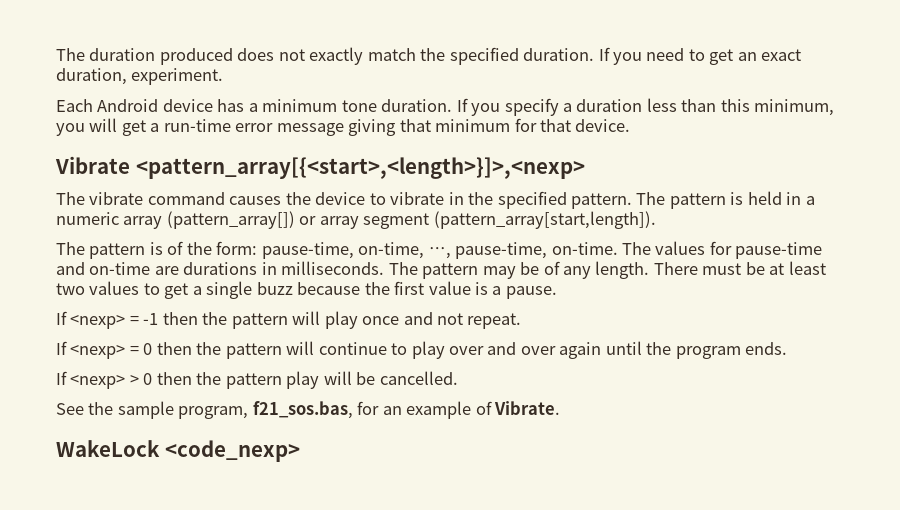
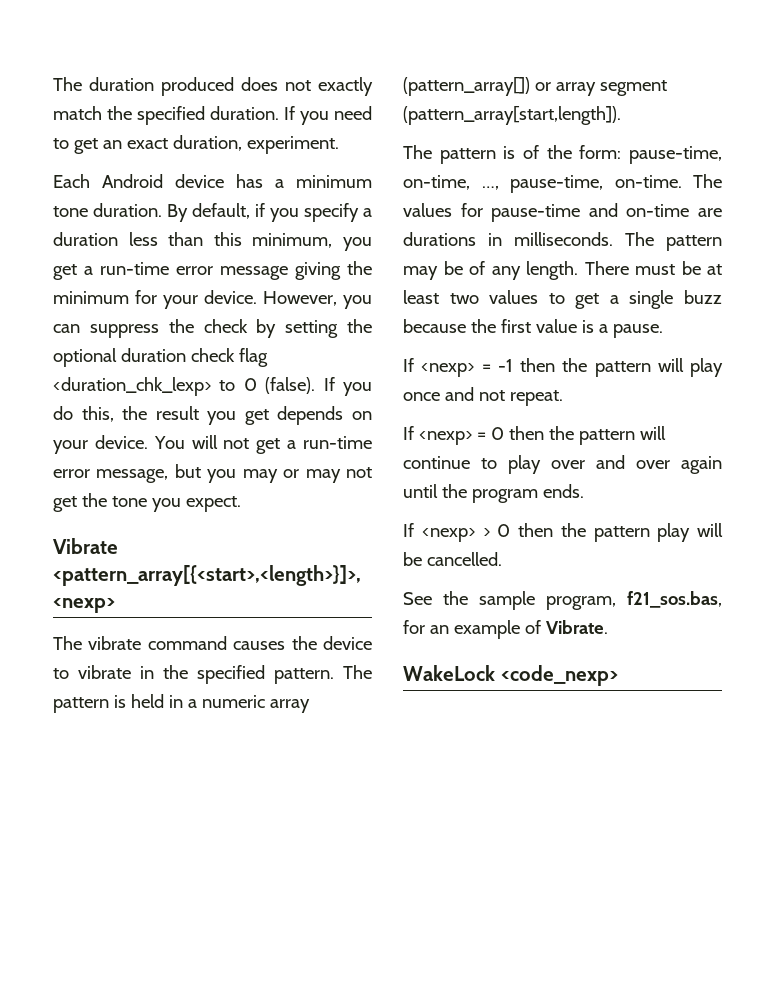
[456,98,468,112] If -> [167,203,265,222] By default, if
[89,118,118,132] will -> (372, 244) none
[399,119,431,132] that -> [347,261,372,275] the
[540,119,631,132] that device. -> [163,290,372,309] [53,319,372,338] [53,348,268,367] [53,377,372,396] [53,406,372,425] [53,435,372,454] [53,464,373,483] [53,493,241,512] your device. However, you can suppress the check by setting the optional duration check flag <duration_chk_lexp> to 0 (false). If you do this, the result you get depends on your device. You will not get a run-time error message, but you may or may not get the tone you expect.

